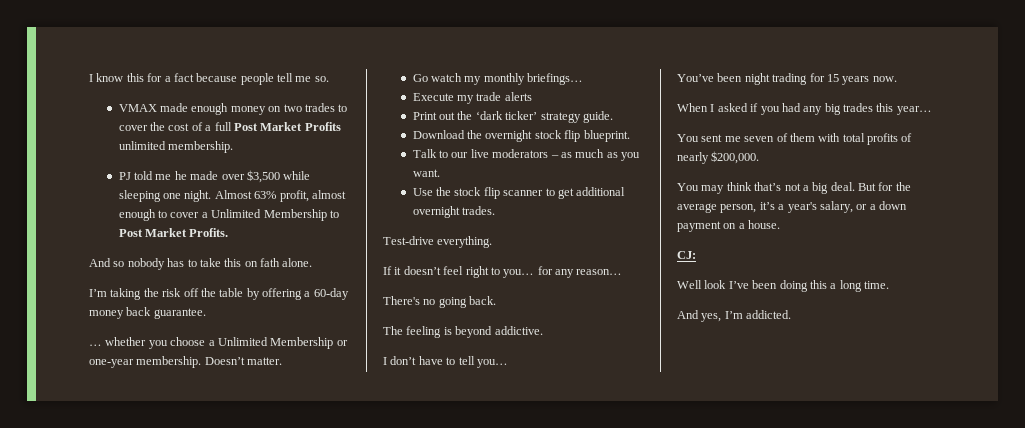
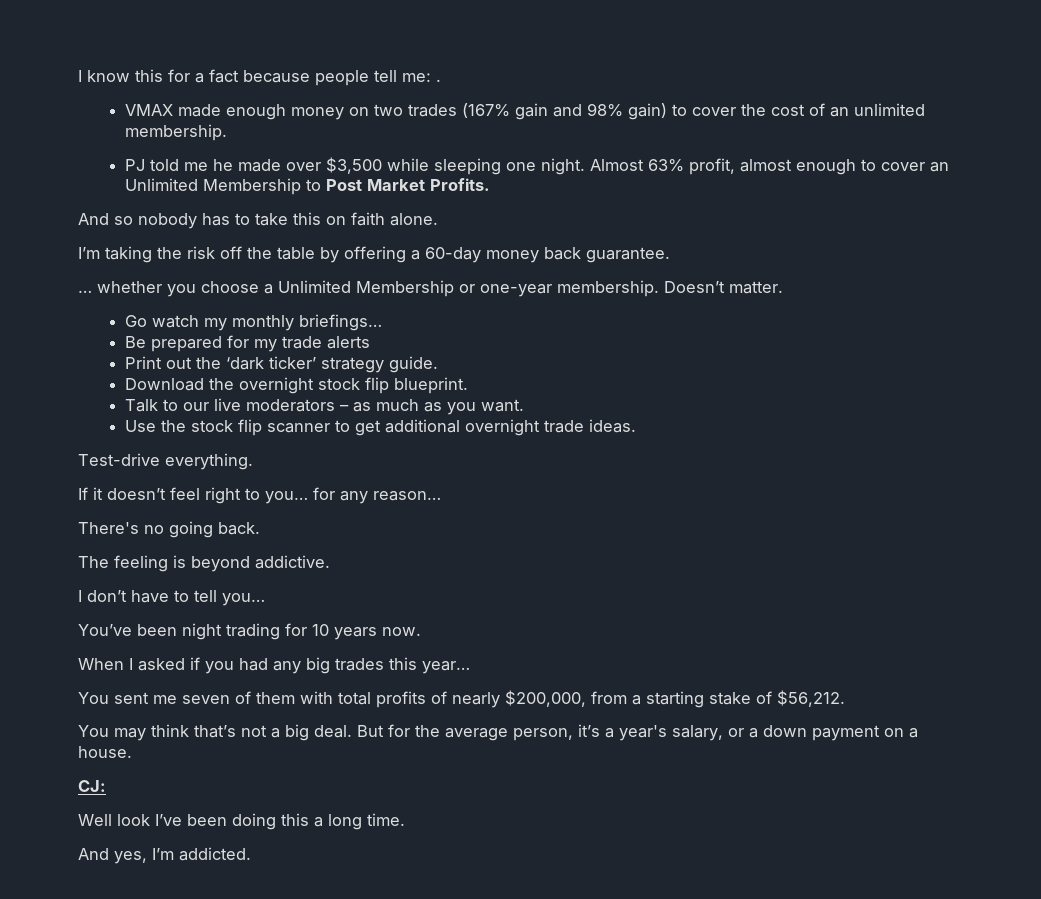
[295,76,329,82] me so. -> [402,73,441,82] me: .
(335, 107) none -> [462,103,668,120] (167% gain and 98% gain)
[205,122,341,131] a full Post Market Profits -> [830,107,850,117] an
[201,212,208,218] a -> [930,162,950,172] an
[260,258,280,267] fath -> [351,212,385,226] faith
[412,93,454,101] Execute -> [125,335,250,352] Be prepared for
[462,206,496,215] trades. -> [544,419,637,433] trade ideas.
[826,74,839,82] 15 -> [312,624,329,636] 10
[711,151,760,164] $200,000. -> [505,690,845,708] $200,000, from a starting stake of $56,212.

